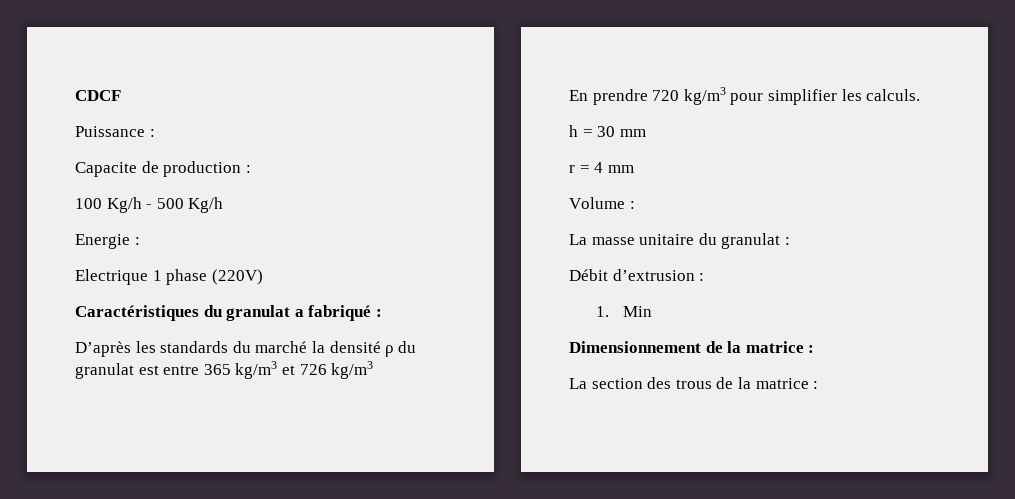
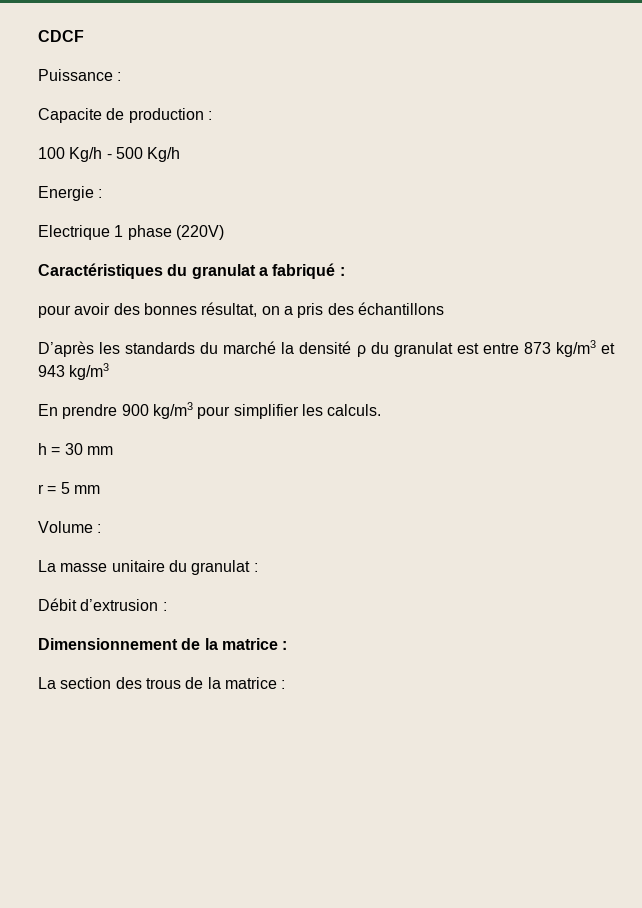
(382, 313) none -> [38,302,444,318] // pour avoir des bonnes résultat, on a pris des échantillons
[203,364,231,375] 365 -> [523,342,551,354] 873
[299,364,327,375] 726 -> [38,365,65,377] 943
[652,90,680,101] 720 -> [121,404,149,416] 900
[594,162,604,173] 4 -> [60,482,70,494] 5
[595,306,652,317] // 1. Min -> (167, 606) none

